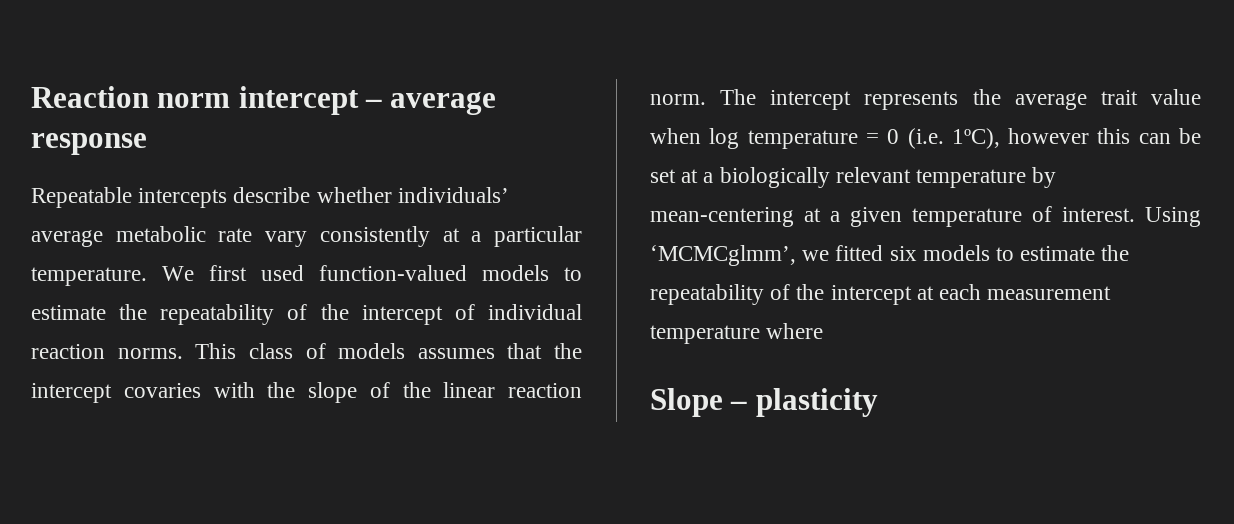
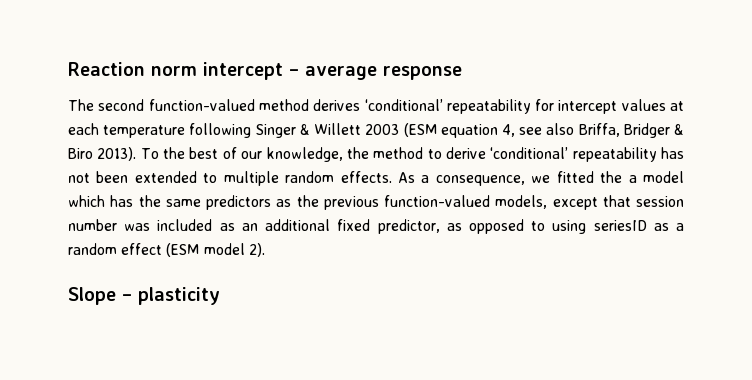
[31,187,509,208] [31,226,582,247] [31,265,582,286] [31,304,582,325] [31,343,582,359] [31,382,582,403] [650,89,1201,110] [650,128,1201,149] [650,167,1057,188] [650,206,1201,227] [650,245,1130,266] [650,284,1112,305] [650,323,824,344] Repeatable intercepts describe whether individuals’ average metabolic rate vary consistently at a particular temperature. We first used function-valued models to estimate the repeatability of the intercept of individual reaction norms. This class of models assumes that the intercept covaries with the slope of the linear reaction norm. The intercept represents the average trait value when log temperature = 0 (i.e. 1ºC), however this can be set at a biologically relevant temperature by mean-centering at a given temperature of interest. Using ‘MCMCglmm’, we fitted six models to estimate the repeatability of the intercept at each measurement temperature where -> [68,99,684,114] [68,123,684,138] [68,147,685,162] [68,171,685,186] [68,195,684,210] [68,219,684,234] [68,243,265,257] The second function-valued method derives ‘conditional’ repeatability for intercept values at each temperature following Singer & Willett 2003 (ESM equation 4, see also Briffa, Bridger & Biro 2013). To the best of our knowledge, the method to derive ‘conditional’ repeatability has not been extended to multiple random effects. As a consequence, we fitted the a model which has the same predictors as the previous function-valued models, except that session number was included as an additional fixed predictor, as opposed to using seriesID as a random effect (ESM model 2).

